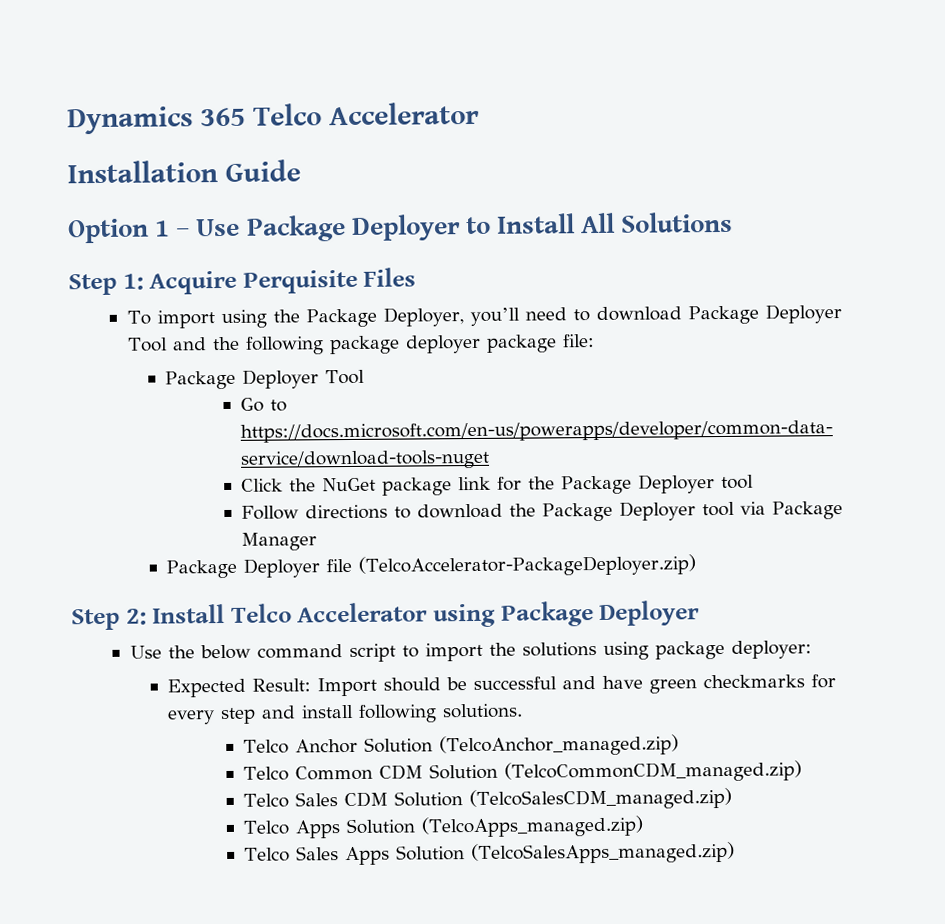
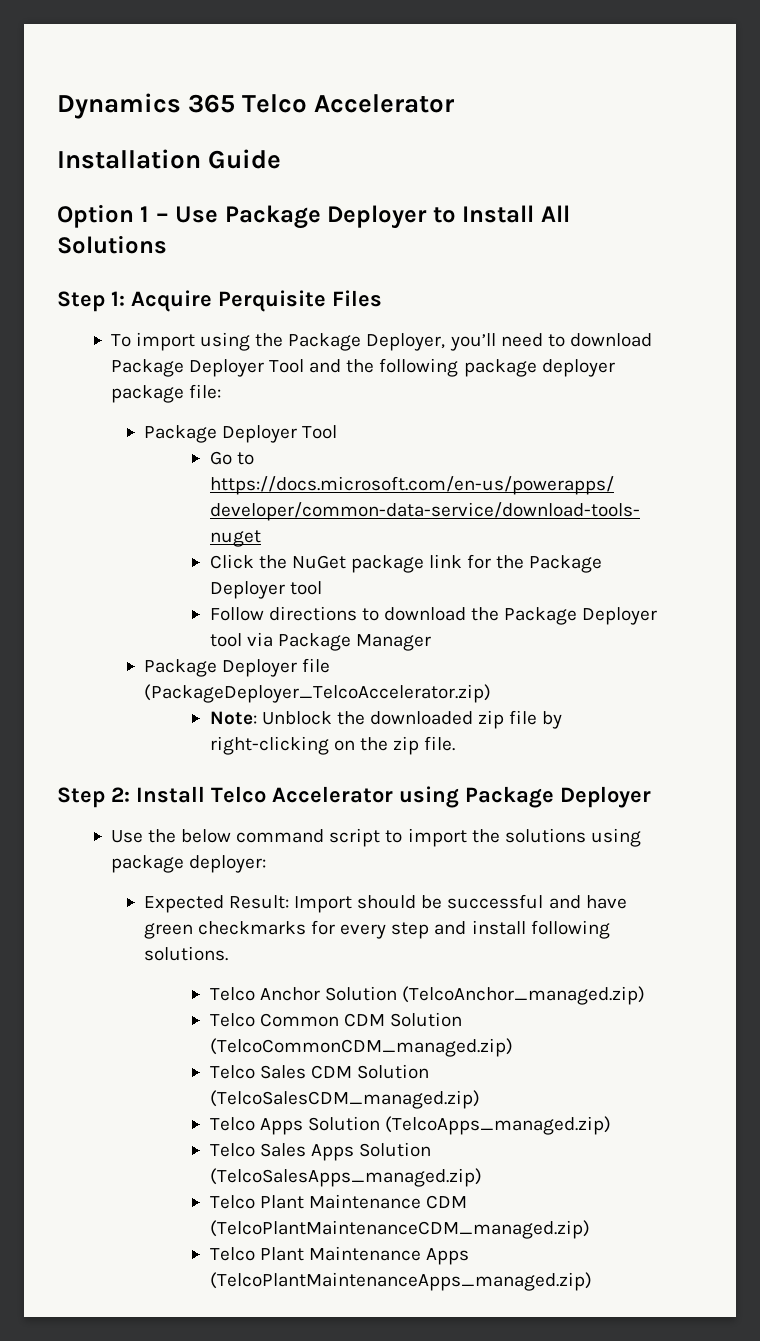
[358,554,697,577] (TelcoAccelerator-PackageDeployer.zip) -> [143,684,491,703] [209,710,563,729] [209,736,456,755] (PackageDeployer_TelcoAccelerator.zip) // Note: Unblock the downloaded zip file by right-clicking on the zip file.
(736, 853) none -> [209,1194,467,1209] [209,1220,590,1239] [209,1246,469,1265] [209,1272,592,1291] // Telco Plant Maintenance CDM (TelcoPlantMaintenanceCDM_managed.zip) // Telco Plant Maintenance Apps (TelcoPlantMaintenanceApps_managed.zip)

